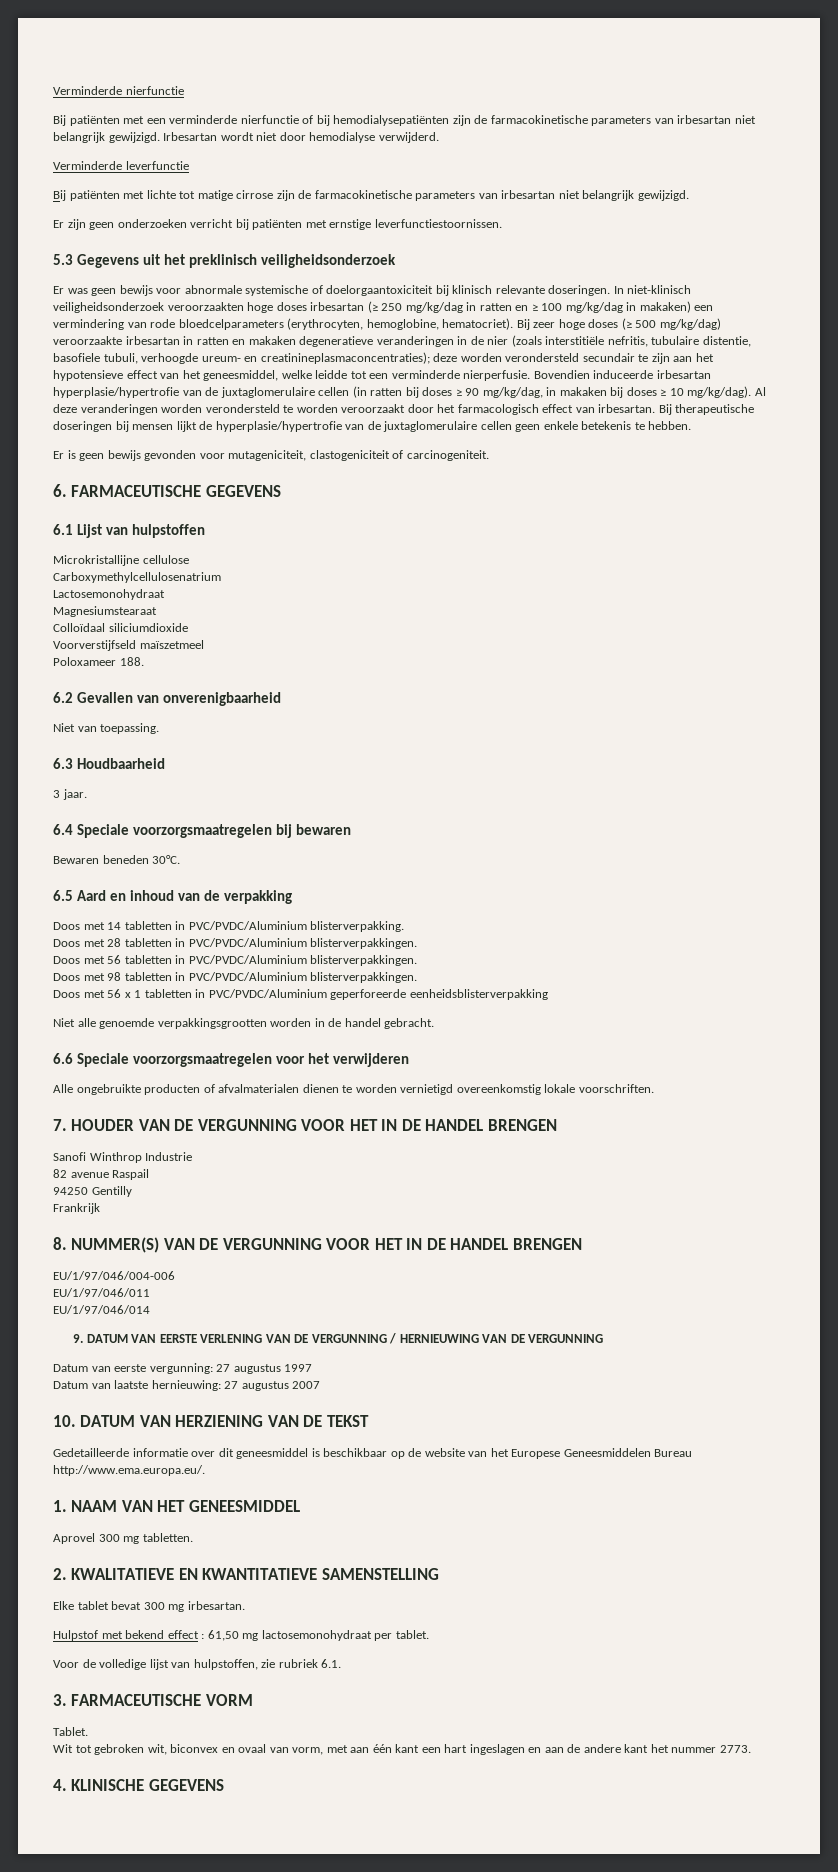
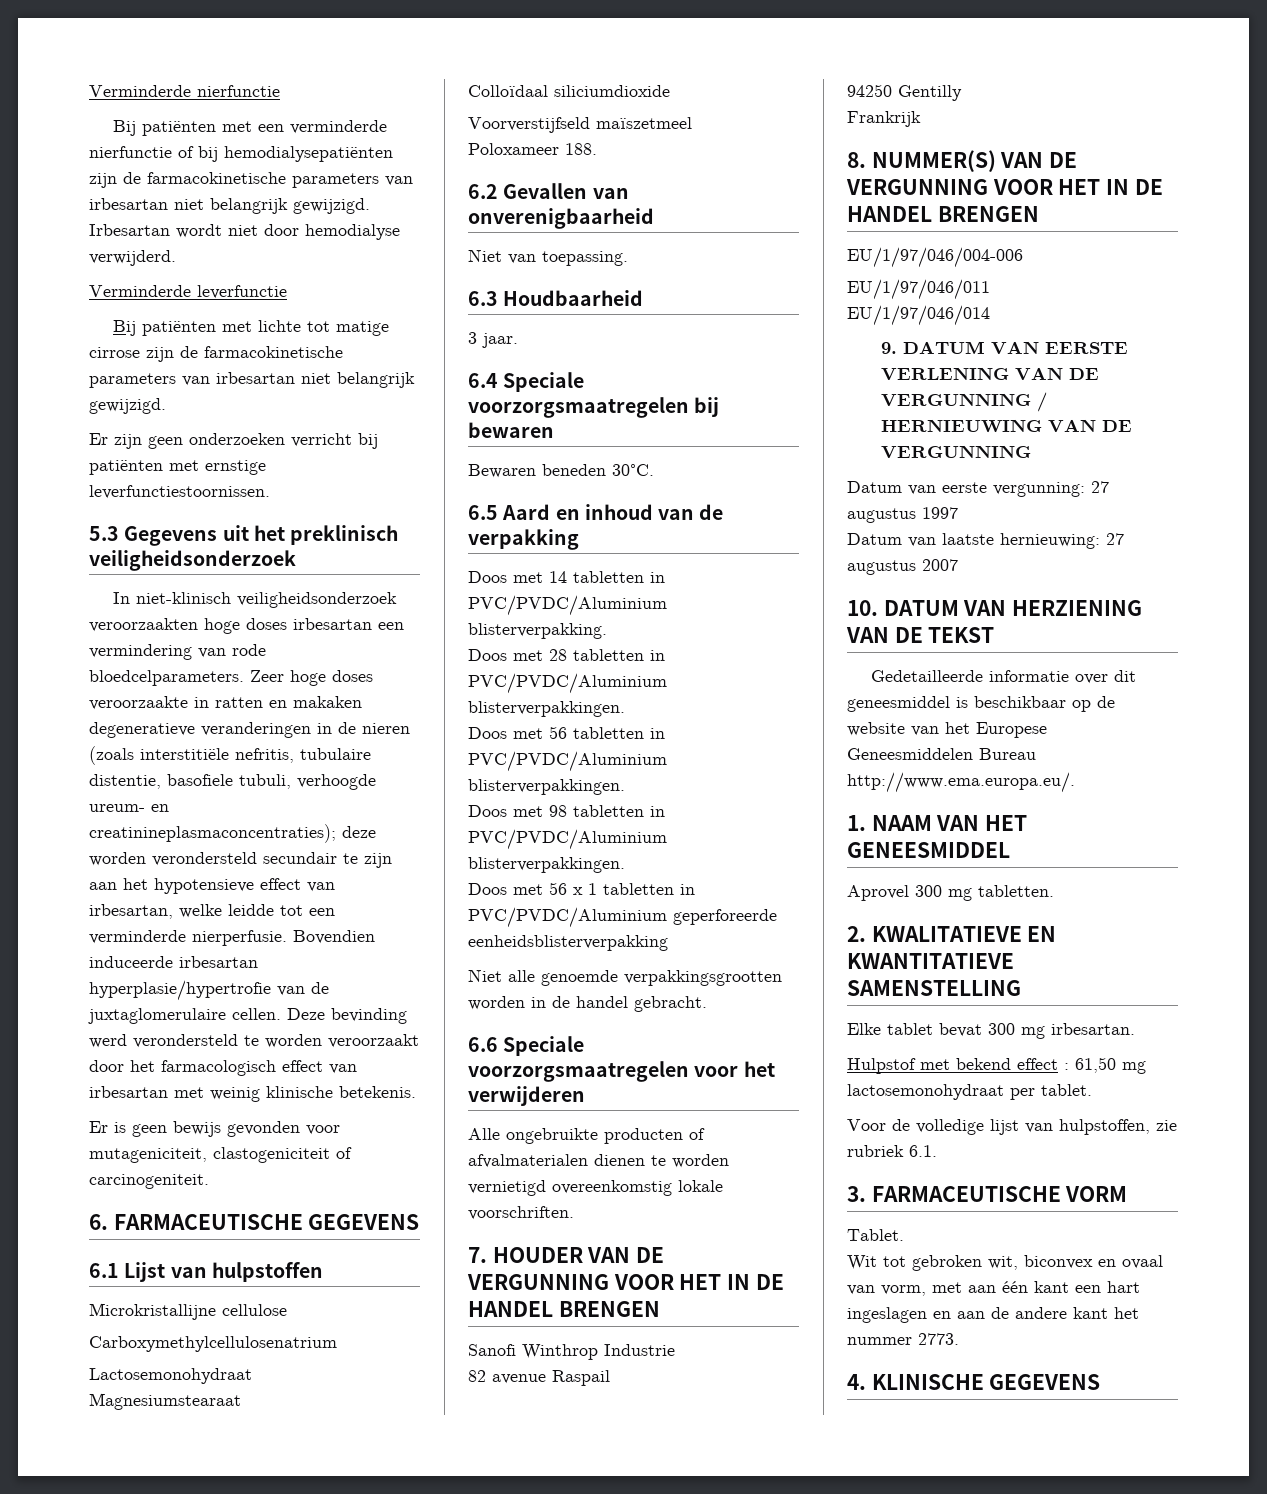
[53,285,611,296] Er was geen bewijs voor abnormale systemische of doelorgaantoxiciteit bij klinisch relevante doseringen. -> (296, 560) none
[367,301,714,313] [53,318,721,330] [53,336,180,345] (≥ 250 mg/kg/dag in ratten en ≥ 100 mg/kg/dag in makaken) een vermindering van rode bloedcelparameters (erythrocyten, hemoglobine, hematocriet). Bij zeer hoge doses (≥ 500 mg/kg/dag) veroorzaakte irbesartan -> [378,622,404,630] [89,644,266,660] [89,670,373,686] [89,696,188,710] een vermindering van rode bloedcelparameters. Zeer hoge doses veroorzaakte
[487,336,509,345] nier -> [362,723,410,734] nieren
[182,370,279,381] het geneesmiddel, -> [89,904,173,919] irbesartan,
[318,386,766,398] [53,404,203,415] cellen (in ratten bij doses ≥ 90 mg/kg/dag, in makaken bij doses ≥ 10 mg/kg/dag). Al deze veranderingen worden -> [232,1008,407,1024] [89,1034,127,1048] cellen. Deze bevinding werd
[598,404,755,415] [53,421,692,432] irbesartan. Bij therapeutische doseringen bij mensen lijkt de hyperplasie/hypertrofie van de juxtaglomerulaire cellen geen enkele betekenis te hebben. -> [89,1086,416,1102] irbesartan met weinig klinische betekenis.

